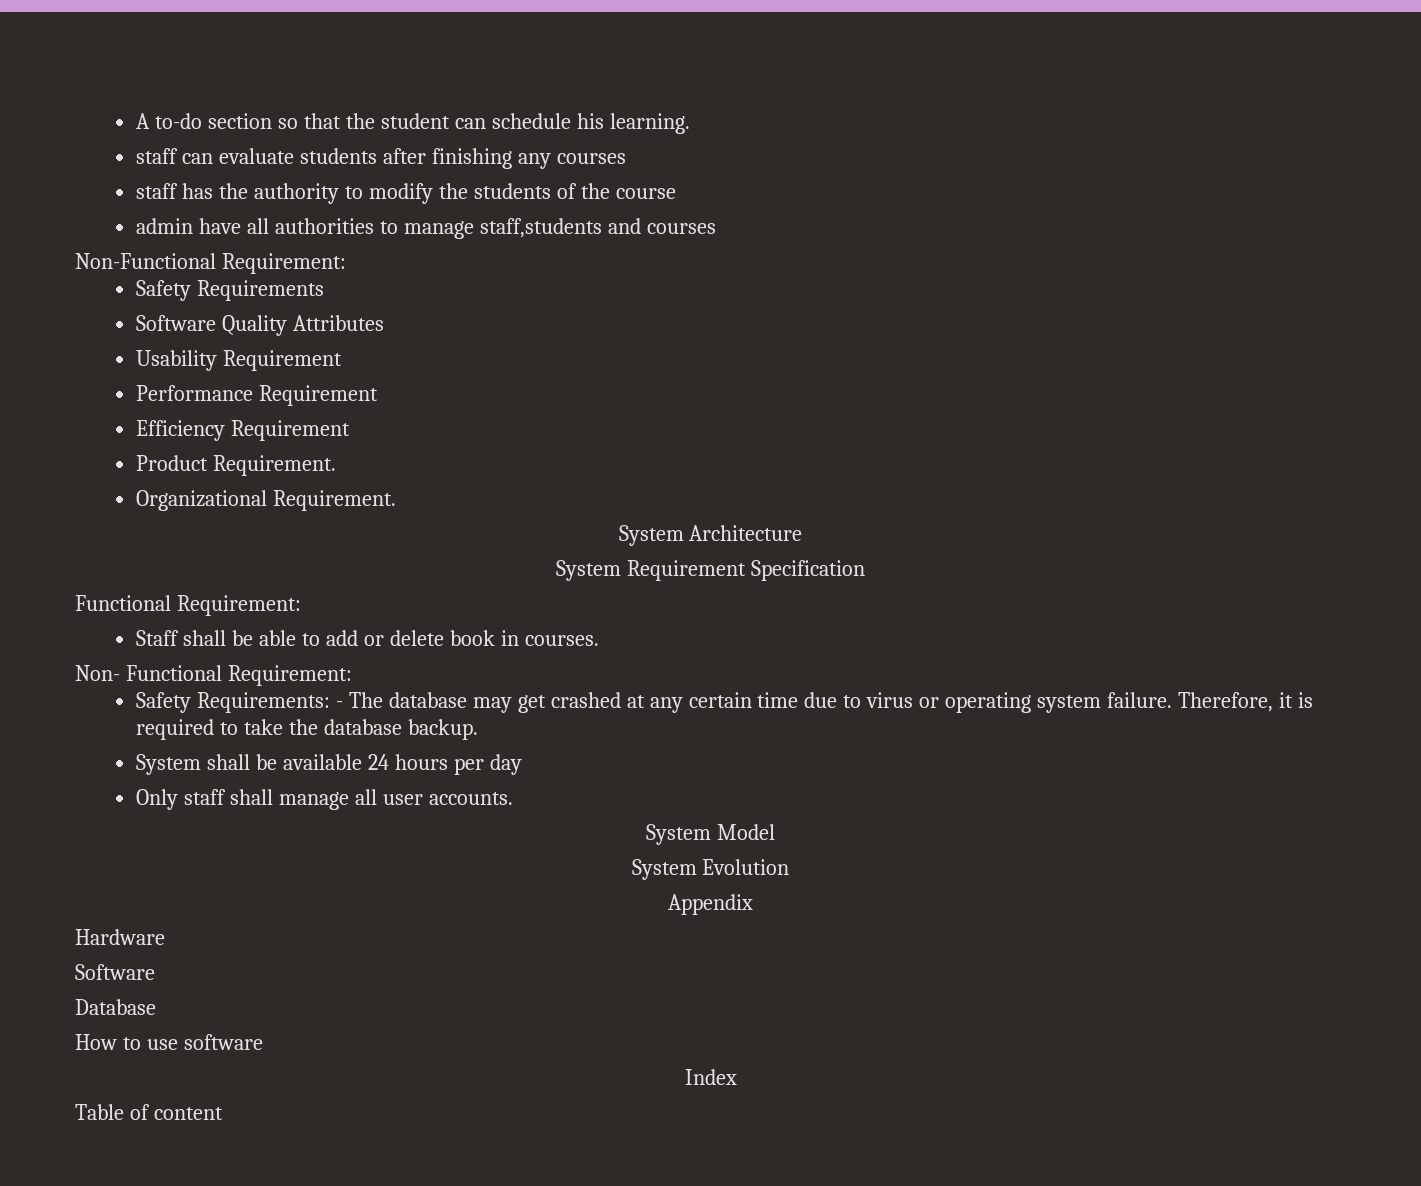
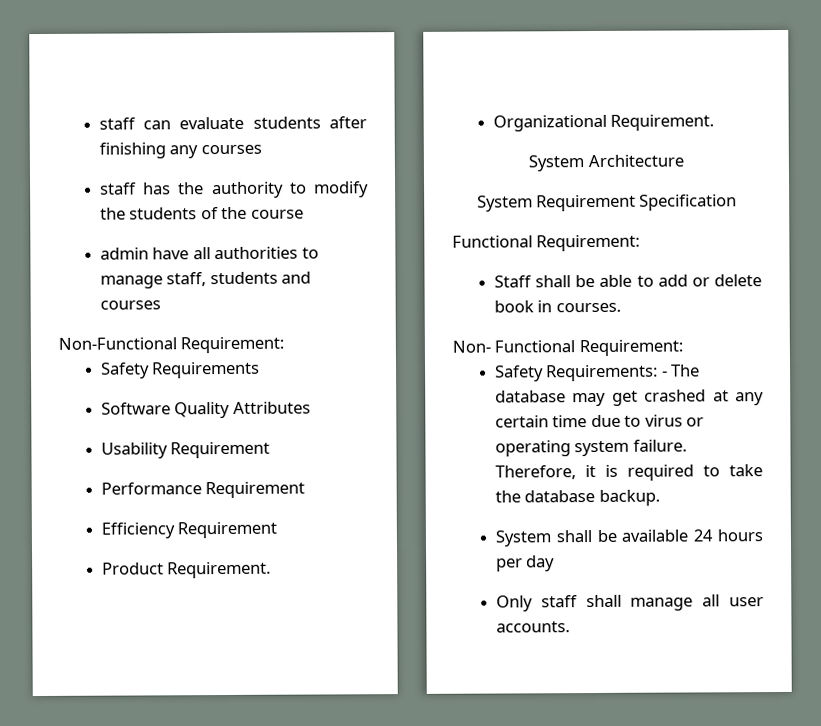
[136,113,690,134] A to-do section so that the student can schedule his learning. // -> (98, 123) none
[479,218,602,238] staff,students -> [166,271,278,287] staff, students
[646,824,775,845] [631,859,790,880] [668,894,753,915] [75,929,165,945] [75,964,155,980] [75,999,156,1015] [75,1034,263,1050] [684,1069,737,1085] [75,1104,223,1120] // System Model // System Evolution // Appendix // Hardware // Software // Database // How to use software // Index // Table of content -> (570, 627) none

